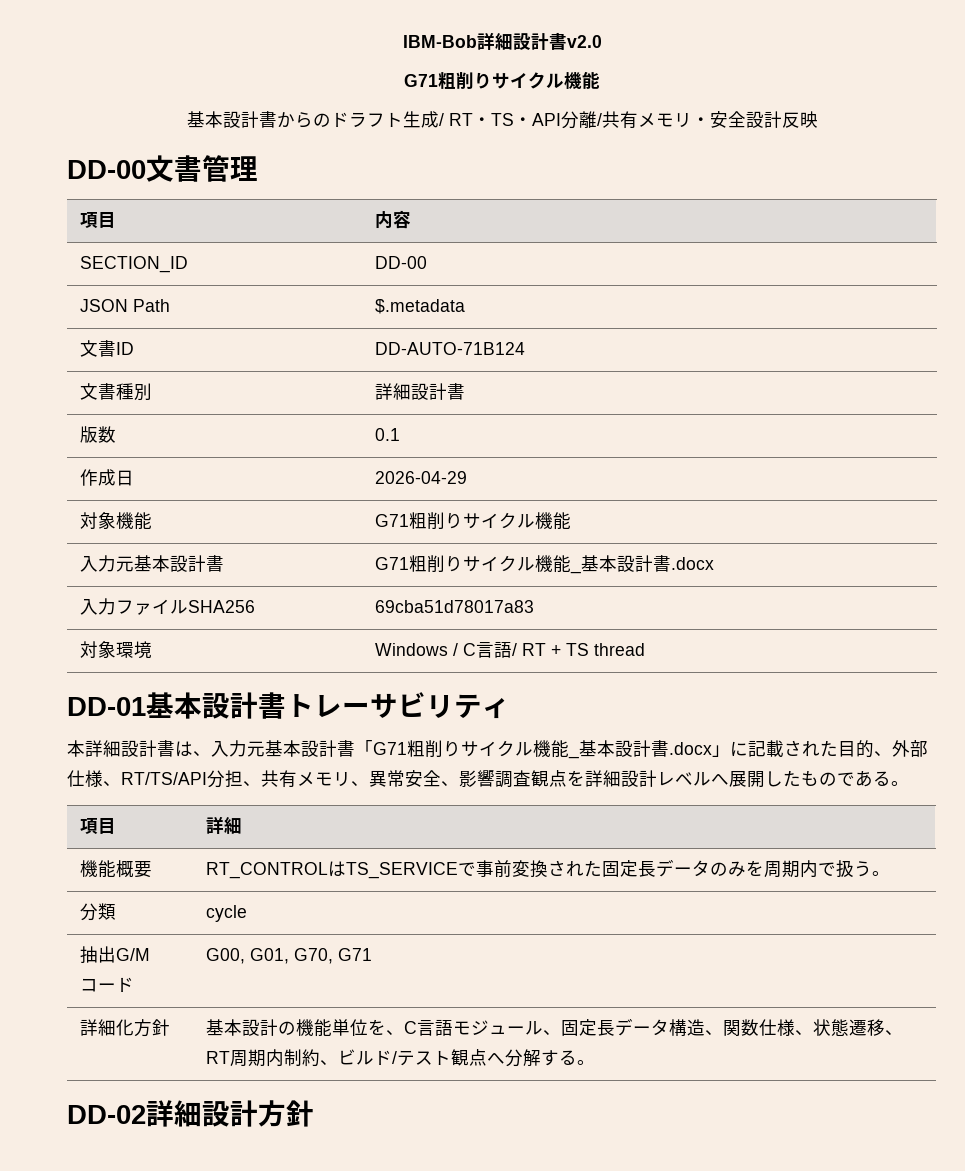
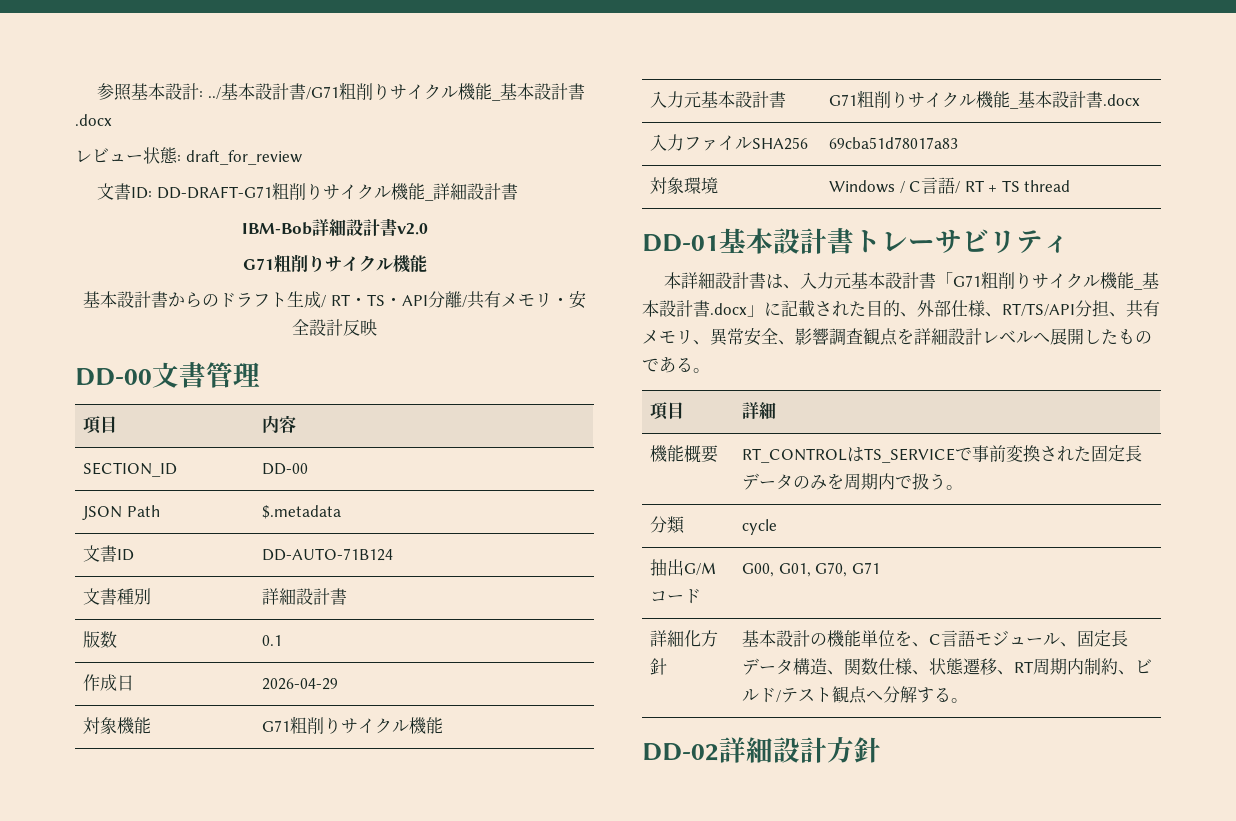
(402, 41) none -> [97,82,586,101] [75,114,112,126] [75,147,302,165] [97,182,519,201] 参照基本設計: ../基本設計書/G71粗削りサイクル機能_基本設計書.docx // レビュー状態: draft_for_review // 文書ID: DD-DRAFT-G71粗削りサイクル機能_詳細設計書 //

